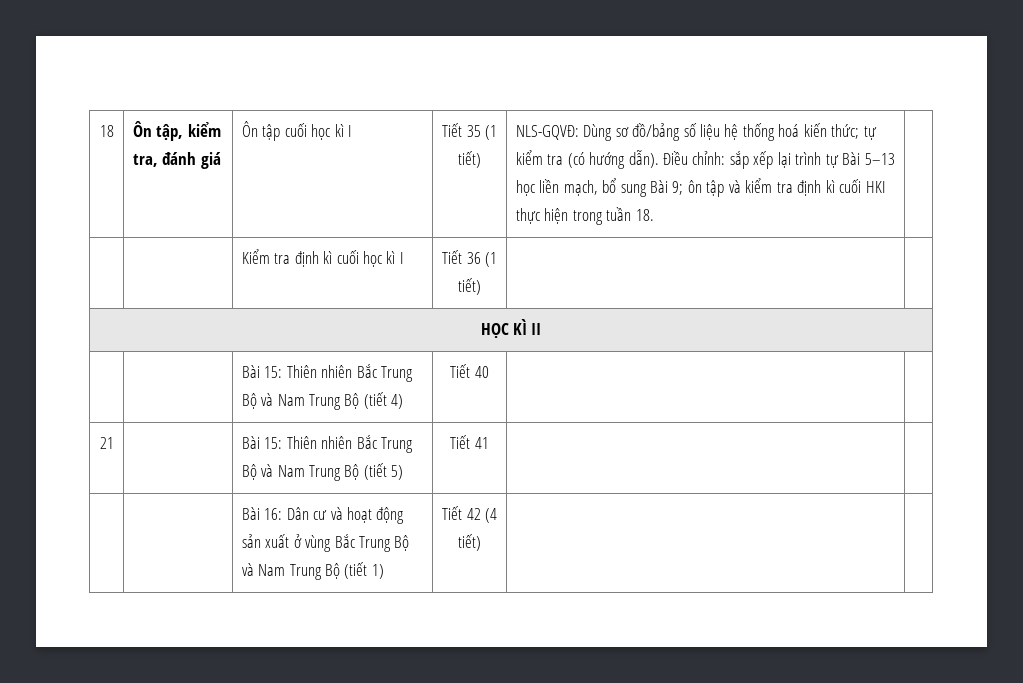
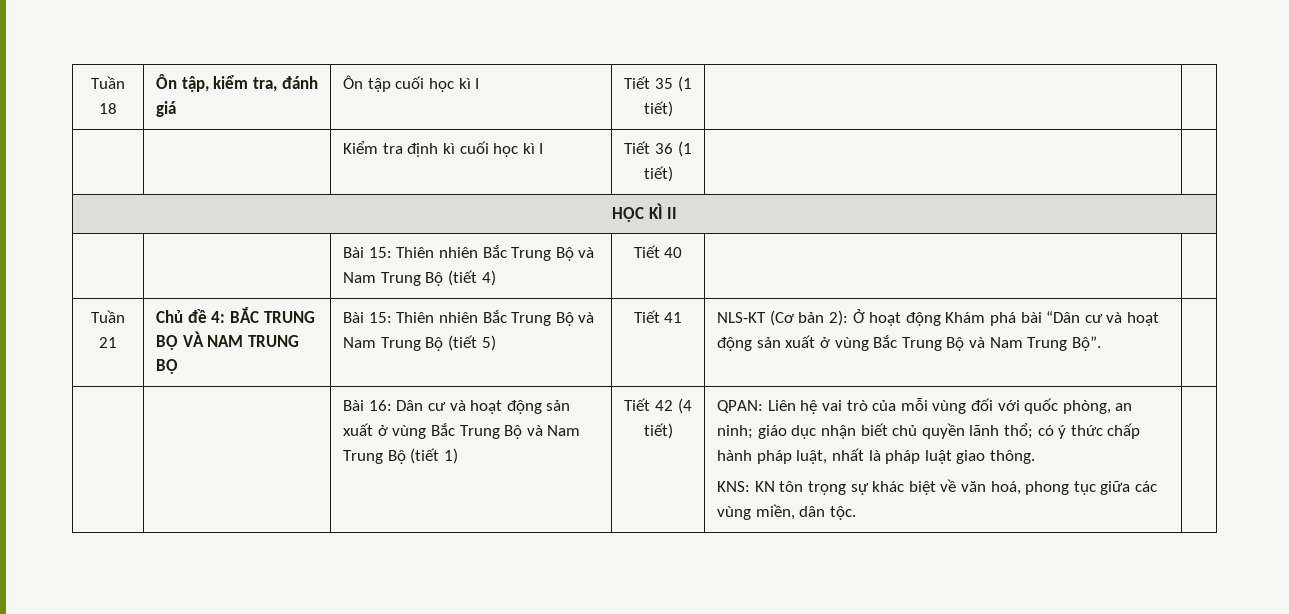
(99, 131) none -> [91,76,125,89] Tuần
[515,123,877,141] [515,150,895,169] [515,178,885,197] [515,207,654,225] NLS-GQVĐ: Dùng sơ đồ/bảng số liệu hệ thống hoá kiến thức; tự kiểm tra (có hướng dẫn). Điều chỉnh: sắp xếp lại trình tự Bài 5–13 học liền mạch, bổ sung Bài 9; ôn tập và kiểm tra định kì cuối HKI thực hiện trong tuần 18. -> (673, 109) none
(489, 372) none -> [91,310,125,323] Tuần
(114, 443) none -> [156,307,315,323] [156,331,300,350] [156,359,179,374] Chủ đề 4: BẮC TRUNG BỘ VÀ NAM TRUNG BỘ
(489, 443) none -> [717,309,1159,326] [717,335,1101,351] NLS-KT (Cơ bản 2): Ở hoạt động Khám phá bài “Dân cư và hoạt động sản xuất ở vùng Bắc Trung Bộ và Nam Trung Bộ”.
(481, 542) none -> [717,398,1133,414] [717,423,1141,439] [717,448,1035,464] [717,479,1157,495] [717,504,857,520] QPAN: Liên hệ vai trò của mỗi vùng đối với quốc phòng, an ninh; giáo dục nhận biết chủ quyền lãnh thổ; có ý thức chấp hành pháp luật, nhất là pháp luật giao thông. // KNS: KN tôn trọng sự khác biệt về văn hoá, phong tục giữa các vùng miền, dân tộc.

